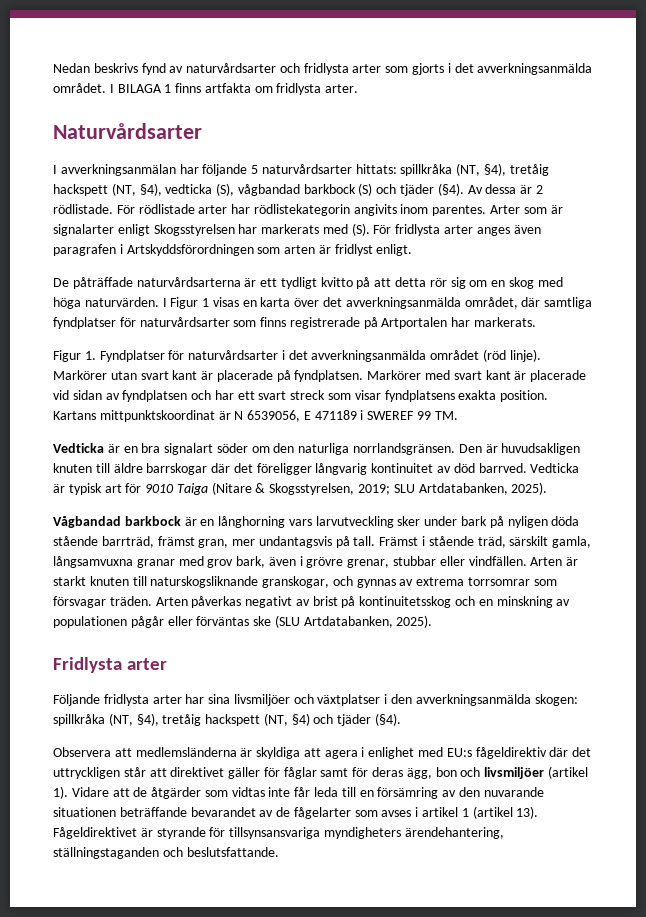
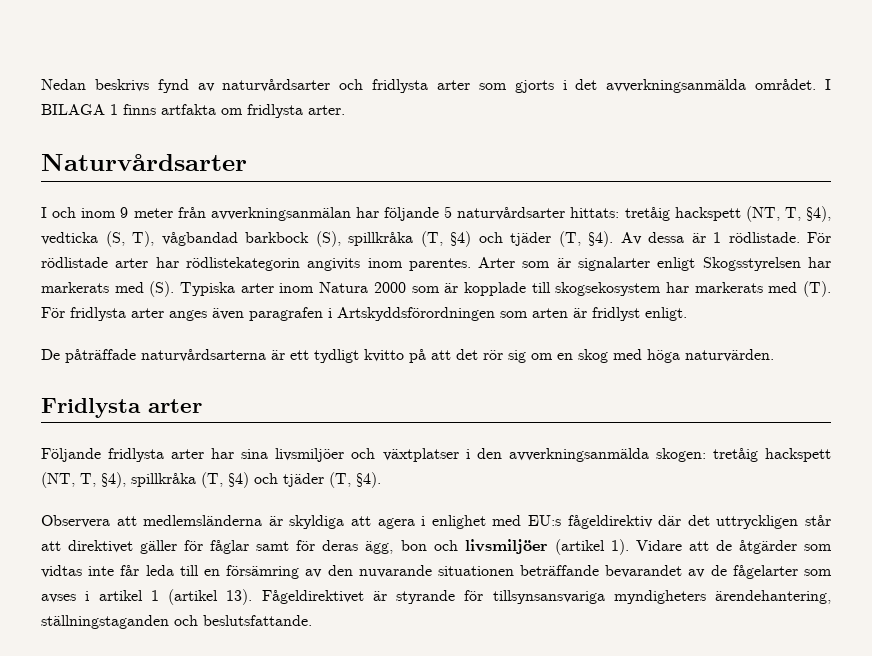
(57, 169) none -> [52,207,206,218] och inom 9 meter från
[400,163,549,176] [53,183,136,196] spillkråka (NT, §4), tretåig hackspett (NT, -> [624,206,801,222] tretåig hackspett (NT, T,
[216,183,464,196] (S), vågbandad barkbock (S) och tjäder (§4). -> [105,231,613,247] (S, T), vågbandad barkbock (S), spillkråka (T, §4) och tjäder (T, §4).
[535,185,543,194] 2 -> [713,232,721,243] 1
(370, 229) none -> [180,281,831,297] Typiska arter inom Natura 2000 som är kopplade till skogsekosystem har markerats med (T).
[395,277,427,287] detta -> [456,349,478,360] det
[162,297,593,309] [53,317,537,329] [53,349,541,362] [53,370,587,382] [53,390,549,402] [53,410,458,422] [53,443,581,455] [53,463,580,475] [53,482,548,495] [53,516,580,528] [53,536,592,548] [53,556,579,568] [53,576,557,588] [53,596,571,608] [53,615,433,628] I Figur 1 visas en karta över det avverkningsanmälda området, där samtliga fyndplatser för naturvårdsarter som finns registrerade på Artportalen har markerats. // Figur 1. Fyndplatser för naturvårdsarter i det avverkningsanmälda området (röd linje). Markörer utan svart kant är placerade på fyndplatsen. Markörer med svart kant är placerade vid sidan av fyndplatsen och har ett svart streck som visar fyndplatsens exakta position. Kartans mittpunktskoordinat är N 6539056, E 471189 i SWEREF 99 TM. // Vedticka är en bra signalart söder om den naturliga norrlandsgränsen. Den är huvudsakligen knuten till äldre barrskogar där det föreligger långvarig kontinuitet av död barrved. Vedticka är typisk art för 9010 Taiga (Nitare & Skogsstyrelsen, 2019; SLU Artdatabanken, 2025). // Vågbandad barkbock är en långhorning vars larvutveckling sker under bark på nyligen döda stående barrträd, främst gran, mer undantagsvis på tall. Främst i stående träd, särskilt gamla, långsamvuxna granar med grov bark, även i grövre grenar, stubbar eller vindfällen. Arten är starkt knuten till naturskogsliknande granskogar, och gynnas av extrema torrsomrar som försvagar träden. Arten påverkas negativt av brist på kontinuitetsskog och en minskning av populationen pågår eller förväntas ske (SLU Artdatabanken, 2025). -> (774, 355) none
[53,713,402,726] spillkråka (NT, §4), tretåig hackspett (NT, §4) och tjäder (§4). -> [712,448,832,462] [41,472,381,488] tretåig hackspett (NT, T, §4), spillkråka (T, §4) och tjäder (T, §4).

